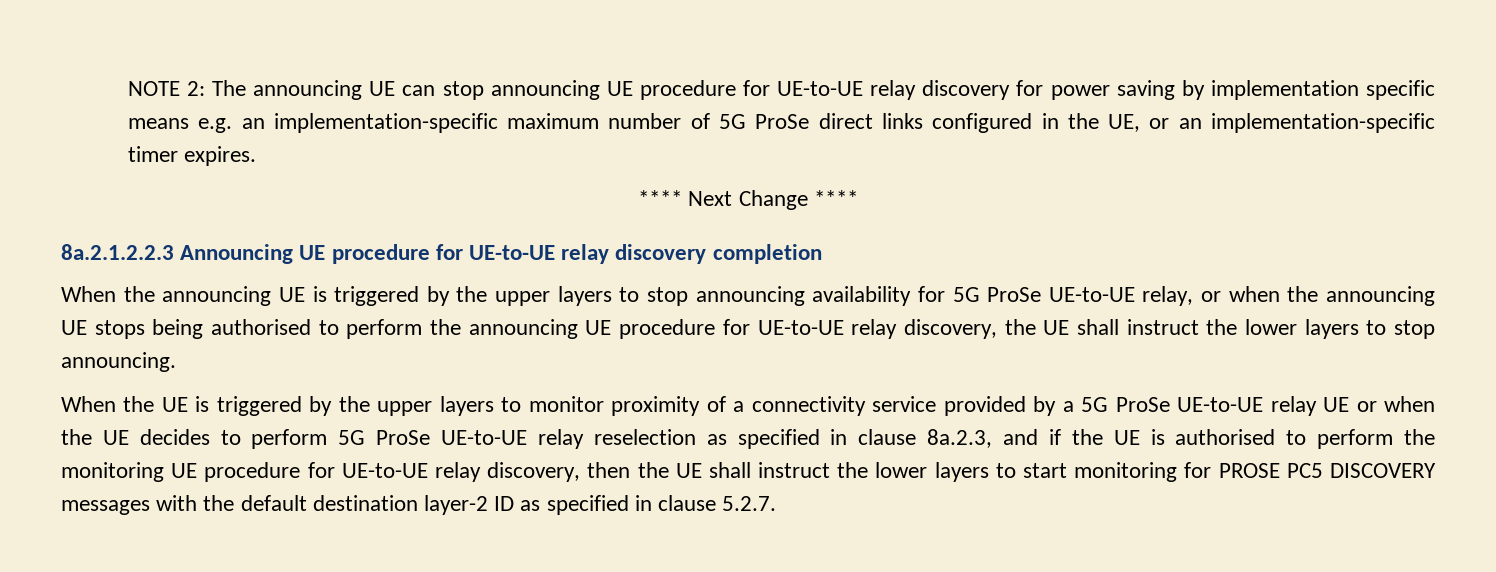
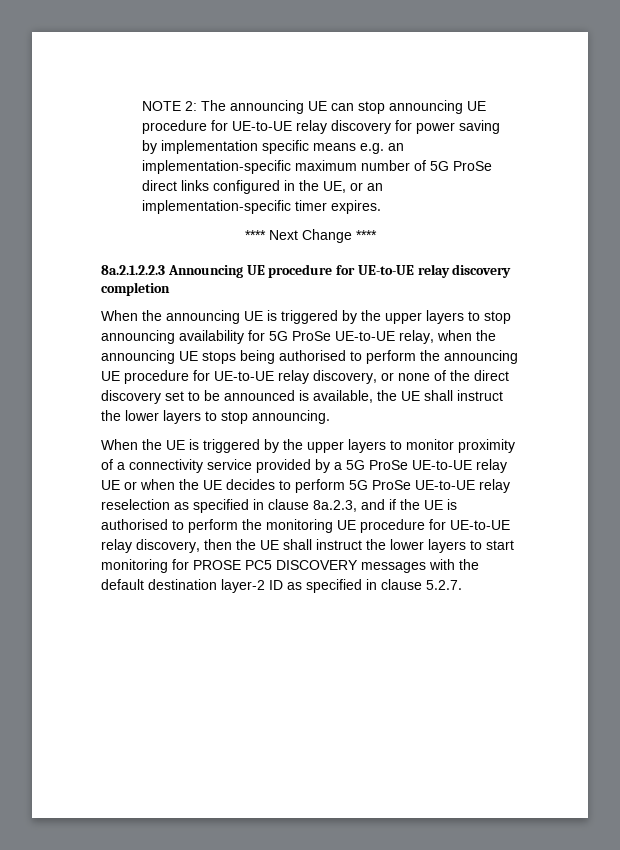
[1201,291,1222,302] or -> (434, 337) none
(997, 329) none -> [381,370,509,381] [101,390,373,404] or none of the direct discovery set to be announced is available,

